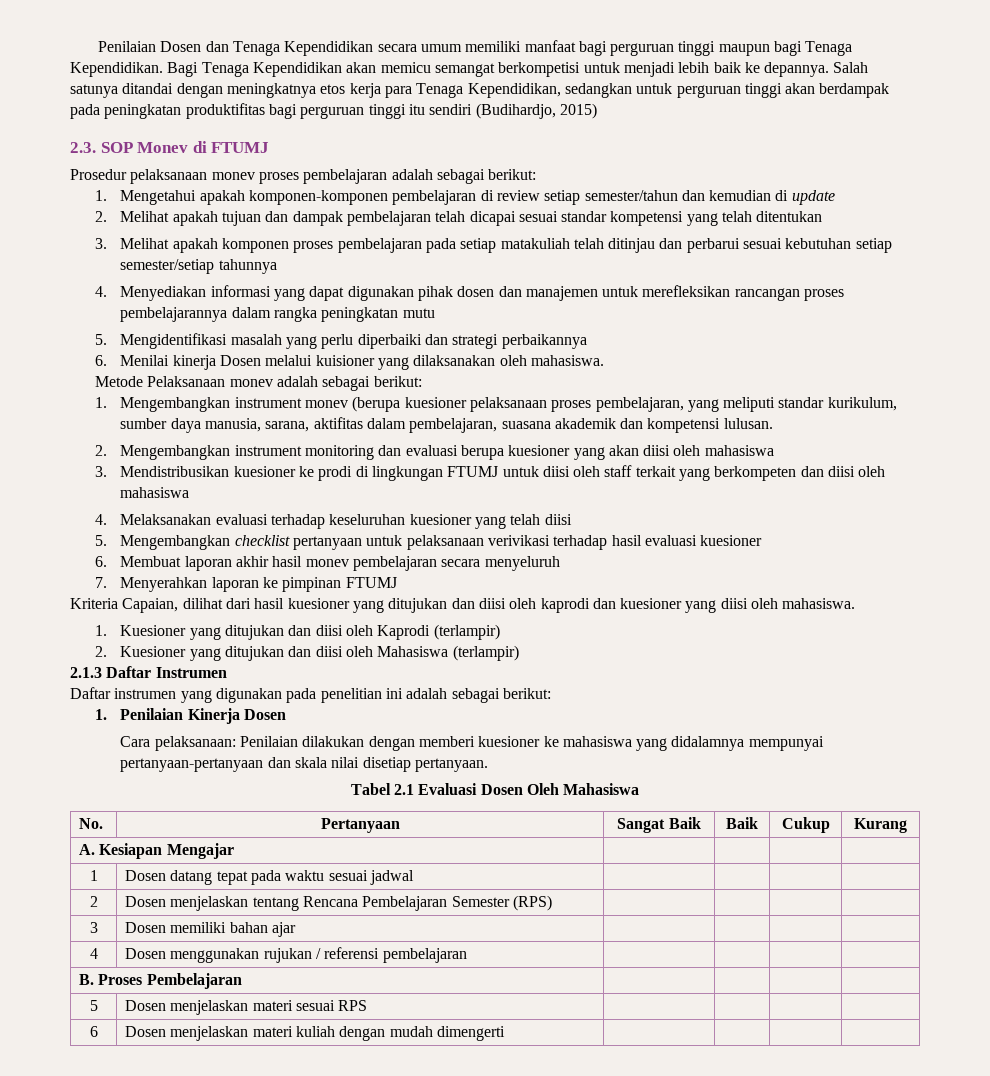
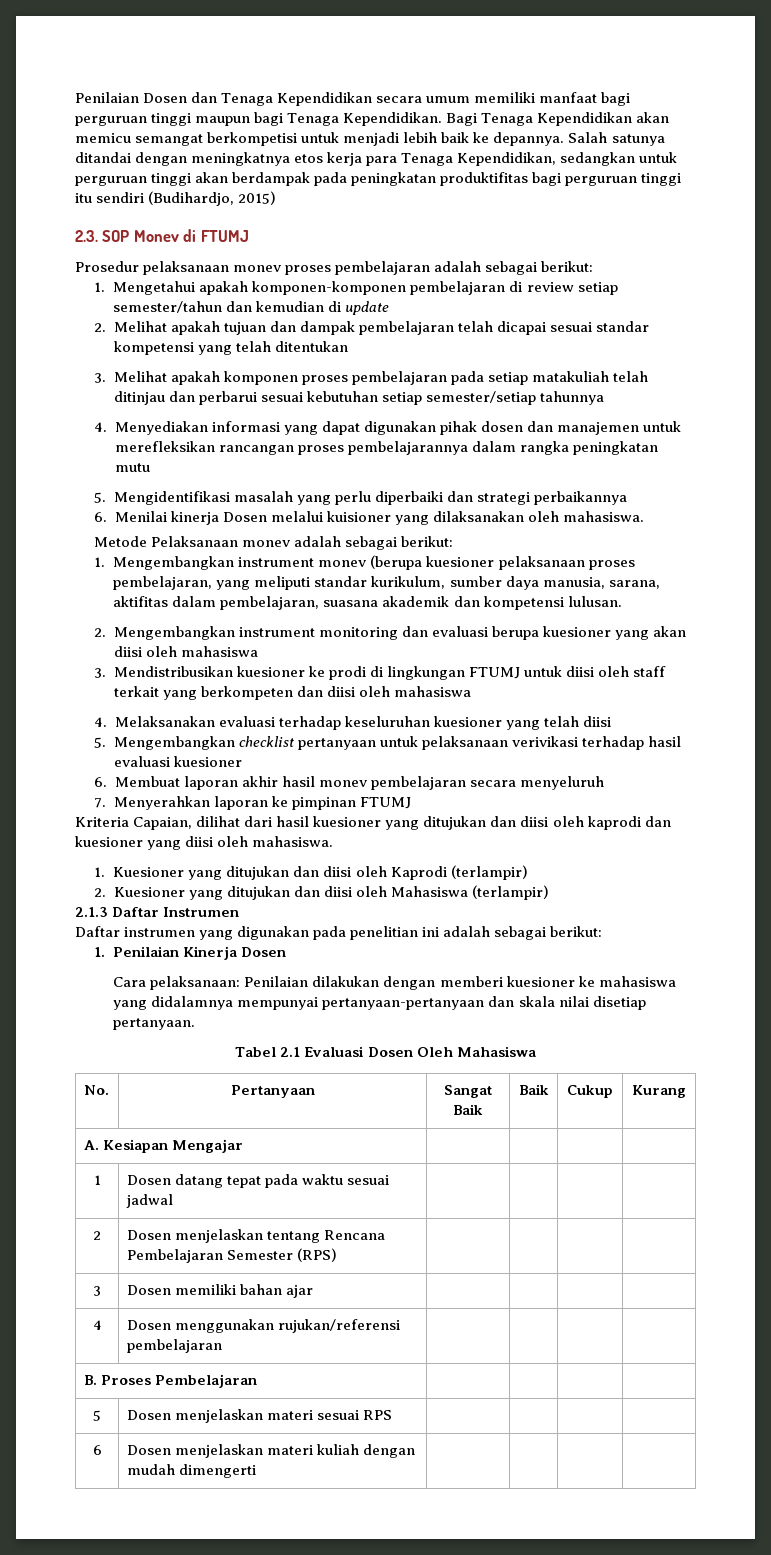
[263,947,380,963] rujukan / referensi -> [277,1319,400,1333] rujukan/referensi

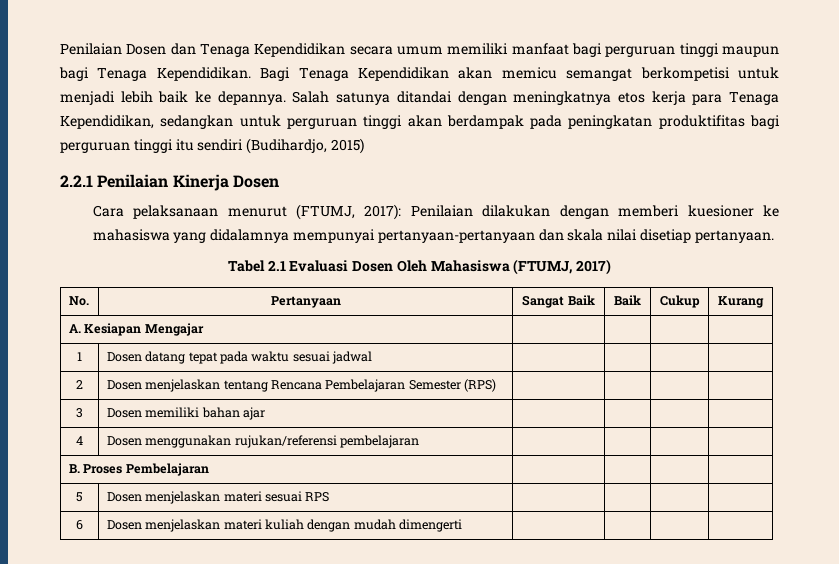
[75,229,249,242] [75,261,594,275] [94,281,618,295] [113,301,390,315] [94,321,650,335] [113,341,348,355] [94,371,649,385] [113,391,604,405] [94,421,682,435] [114,441,658,455] [114,463,150,472] [94,491,627,505] [94,511,645,525] [94,536,454,550] [94,555,635,570] [113,576,660,590] [113,596,622,610] [94,626,687,640] [113,646,258,657] [94,666,667,680] [113,686,471,700] [94,716,611,730] [94,736,681,750] [113,756,242,767] [94,776,604,790] [94,796,411,810] [75,816,671,830] [75,836,334,850] [94,865,528,880] [94,885,549,900] [75,907,240,917] [75,926,603,940] [94,947,106,957] 2.3. SOP Monev di FTUMJ // Prosedur pelaksanaan monev proses pembelajaran adalah sebagai berikut: // 1. Mengetahui apakah komponen-komponen pembelajaran di review setiap semester/tahun dan kemudian di update // 2. Melihat apakah tujuan dan dampak pembelajaran telah dicapai sesuai standar kompetensi yang telah ditentukan // 3. Melihat apakah komponen proses pembelajaran pada setiap matakuliah telah ditinjau dan perbarui sesuai kebutuhan setiap semester/setiap tahunnya // 4. Menyediakan informasi yang dapat digunakan pihak dosen dan manajemen untuk merefleksikan rancangan proses pembelajarannya dalam rangka peningkatan mutu // 5. Mengidentifikasi masalah yang perlu diperbaiki dan strategi perbaikannya // 6. Menilai kinerja Dosen melalui kuisioner yang dilaksanakan oleh mahasiswa. // Metode Pelaksanaan monev adalah sebagai berikut: // 1. Mengembangkan instrument monev (berupa kuesioner pelaksanaan proses pembelajaran, yang meliputi standar kurikulum, sumber daya manusia, sarana, aktifitas dalam pembelajaran, suasana akademik dan kompetensi lulusan. // 2. Mengembangkan instrument monitoring dan evaluasi berupa kuesioner yang akan diisi oleh mahasiswa // 3. Mendistribusikan kuesioner ke prodi di lingkungan FTUMJ untuk diisi oleh staff terkait yang berkompeten dan diisi oleh mahasiswa // 4. Melaksanakan evaluasi terhadap keseluruhan kuesioner yang telah diisi // 5. Mengembangkan checklist pertanyaan untuk pelaksanaan verivikasi terhadap hasil evaluasi kuesioner // 6. Membuat laporan akhir hasil monev pembelajaran secara menyeluruh // 7. Menyerahkan laporan ke pimpinan FTUMJ // Kriteria Capaian, dilihat dari hasil kuesioner yang ditujukan dan diisi oleh kaprodi dan kuesioner yang diisi oleh mahasiswa. // 1. Kuesioner yang ditujukan dan diisi oleh Kaprodi (terlampir) // 2. Kuesioner yang ditujukan dan diisi oleh Mahasiswa (terlampir) // 2.1.3 Daftar Instrumen // Daftar instrumen yang digunakan pada penelitian ini adalah sebagai berikut: // 1. -> [60,175,93,187] 2.2.1
[150,976,241,990] pelaksanaan: -> [133,204,402,220] pelaksanaan menurut (FTUMJ, 2017):
(536, 1051) none -> [513,259,612,275] (FTUMJ, 2017)

